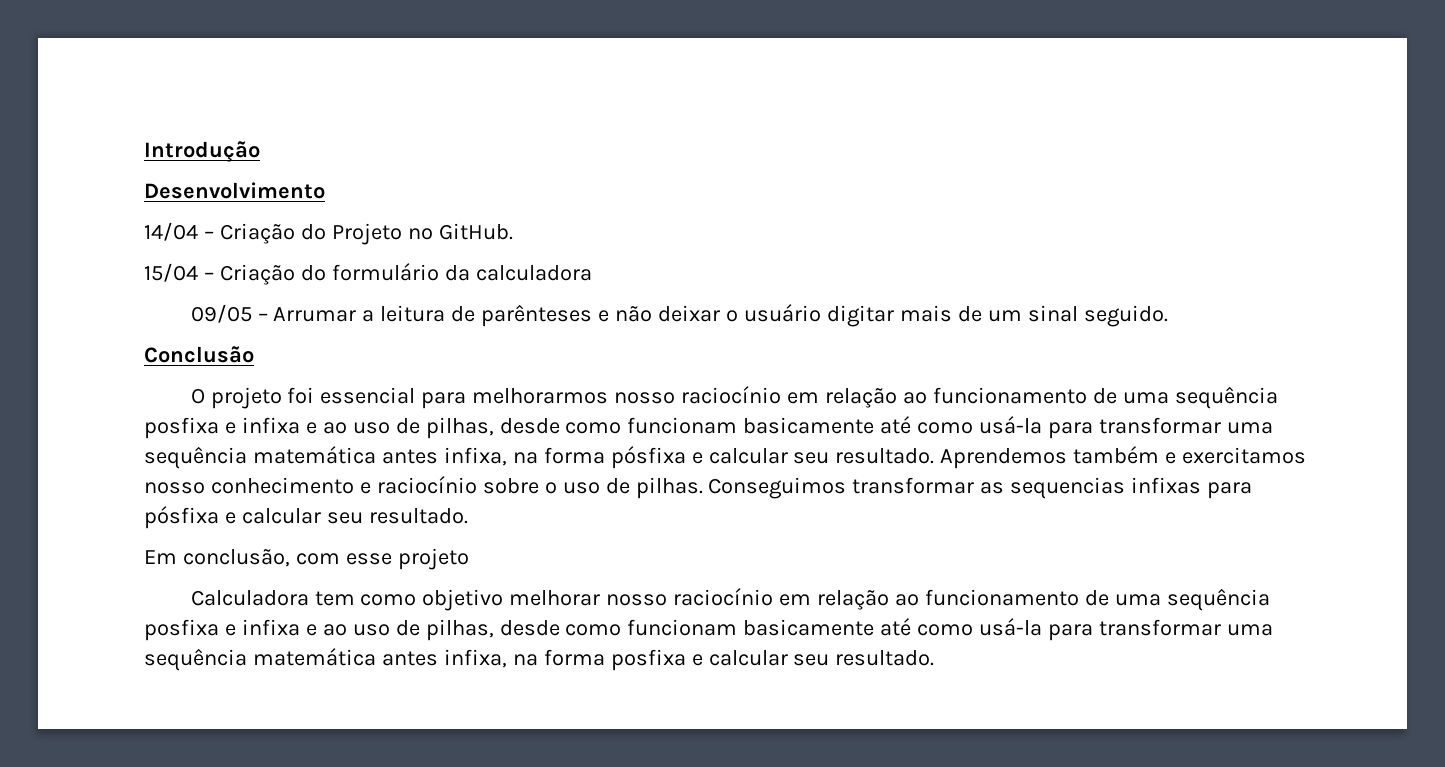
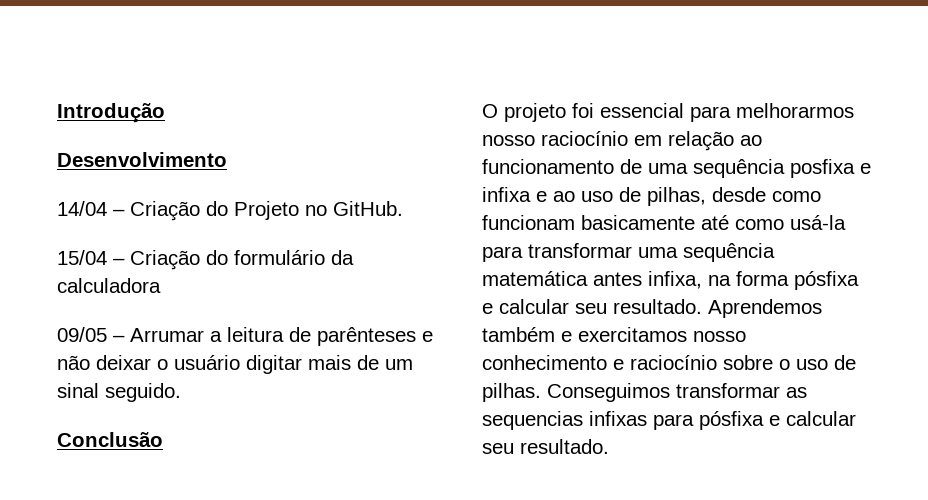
[144,548,469,570] [190,588,1270,611] [144,618,1273,641] [144,648,935,671] // Em conclusão, com esse projeto // Calculadora tem como objetivo melhorar nosso raciocínio em relação ao funcionamento de uma sequência posfixa e infixa e ao uso de pilhas, desde como funcionam basicamente até como usá-la para transformar uma sequência matemática antes infixa, na forma posfixa e calcular seu resultado. -> (609, 446) none

